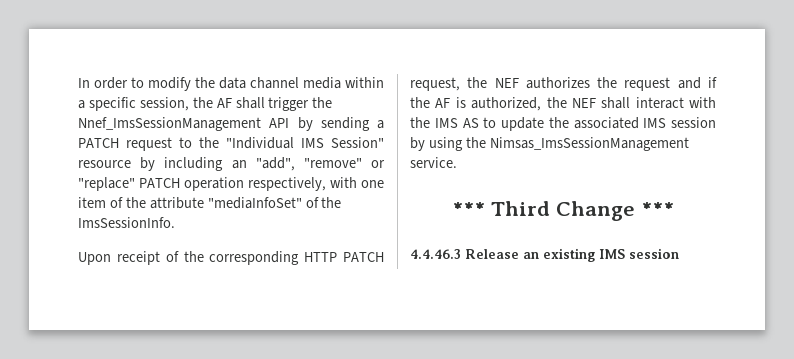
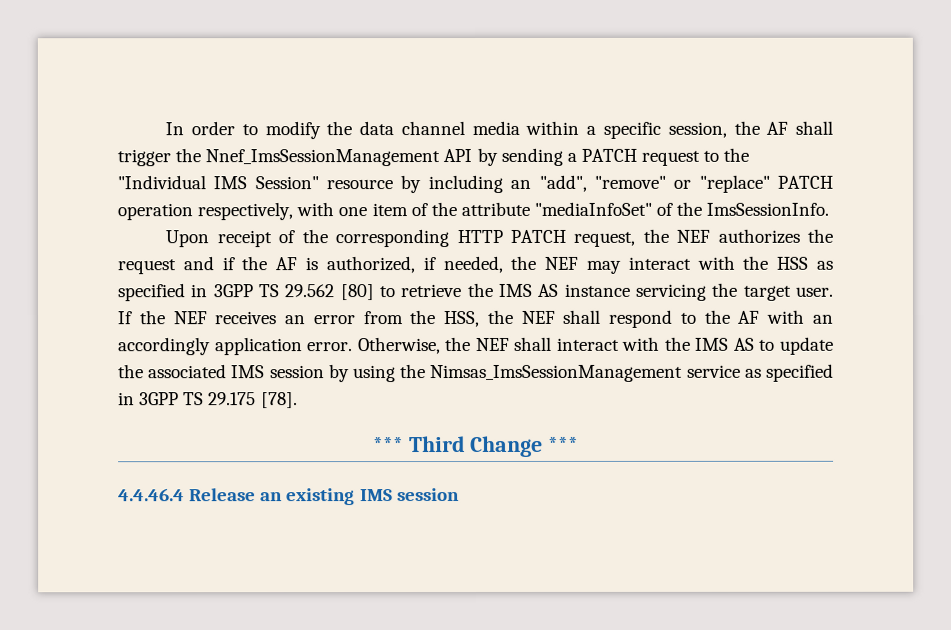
(542, 104) none -> [422,255,833,274] [117,282,833,302] [117,309,834,328] [118,337,441,356] if needed, the NEF may interact with the HSS as specified in 3GPP TS 29.562 [80] to retrieve the IMS AS instance servicing the target user. If the NEF receives an error from the HSS, the NEF shall respond to the AF with an accordingly application error. Otherwise,
[410,157,457,168] service. -> [686,363,835,382] [118,392,298,409] service as specified in 3GPP TS 29.175 [78].
[410,249,461,259] 4.4.46.3 -> [118,488,185,502] 4.4.46.4

